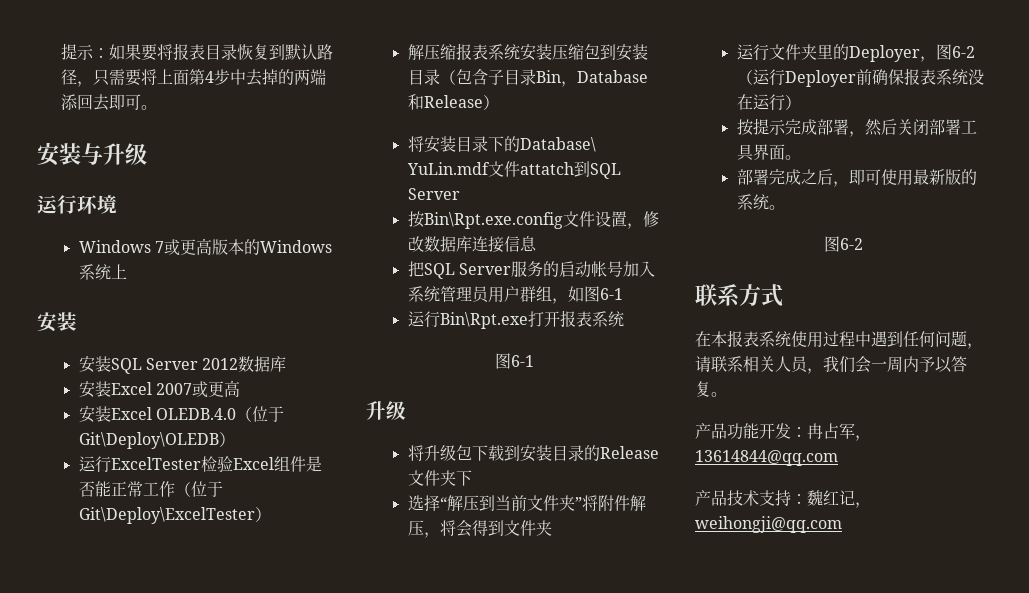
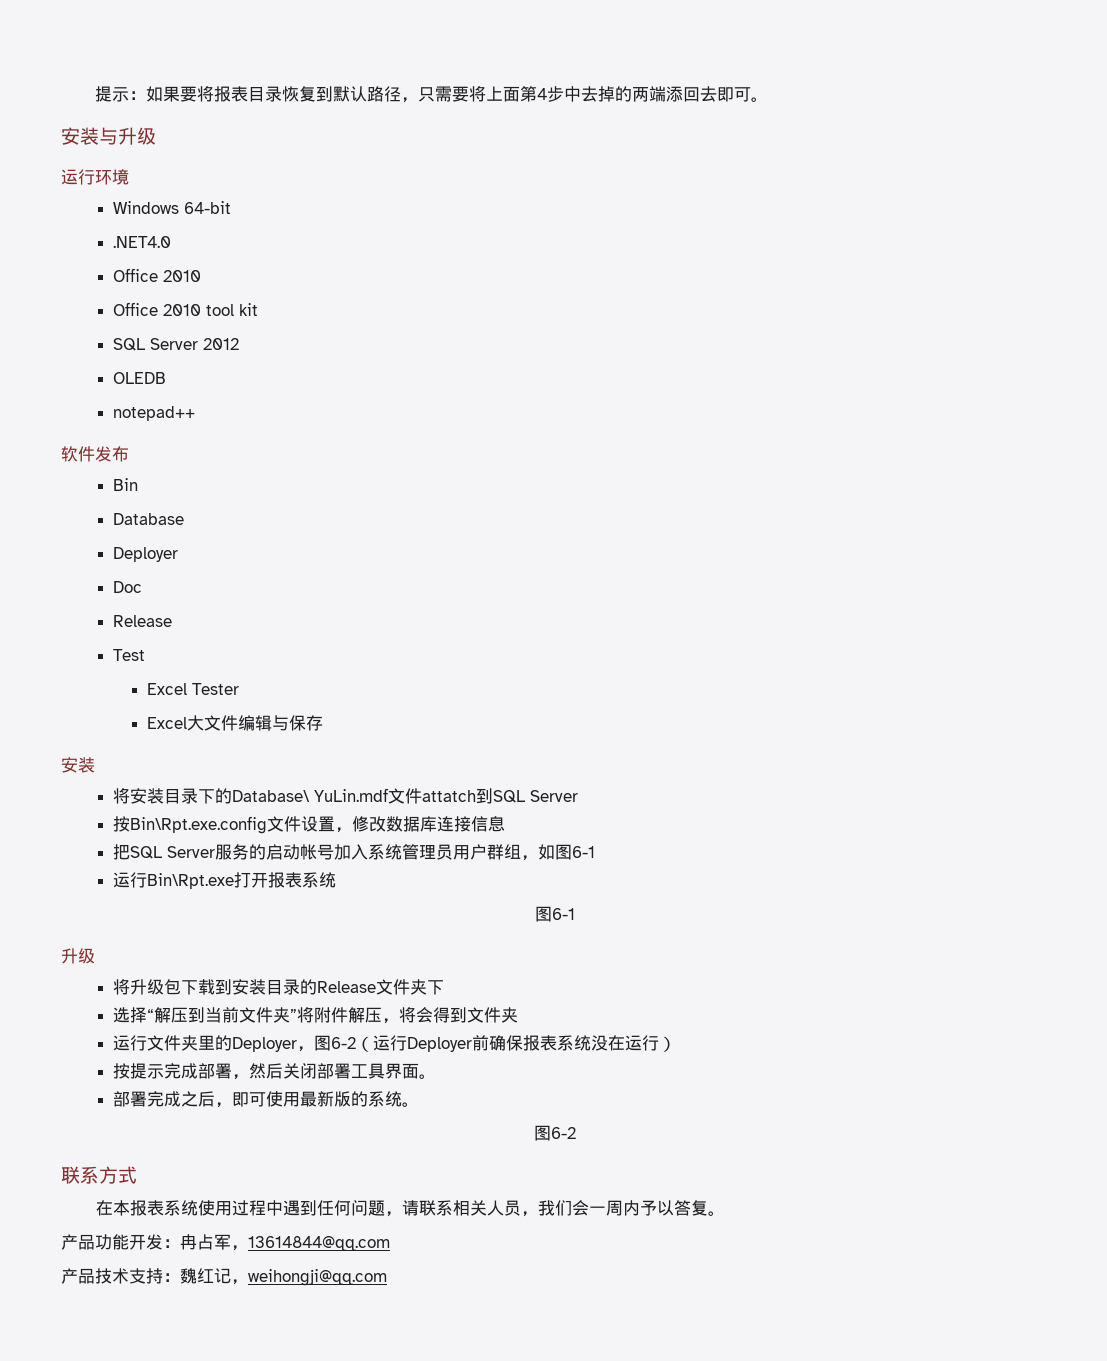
[155,238,333,256] [78,264,127,280] [37,312,77,332] [78,356,287,374] [78,380,241,398] [78,406,285,423] [78,432,235,449] [78,456,322,473] [78,481,223,497] [78,507,271,524] [407,43,648,61] [407,69,648,87] [407,94,499,110] 7或更高版本的Windows系统上 // 安装 // 安装SQL Server 2012数据库 // 安装Excel 2007或更高 // 安装Excel OLEDB.4.0（位于Git\Deploy\OLEDB） // 运行ExcelTester检验Excel组件是否能正常工作（位于Git\Deploy\ExcelTester） // 解压缩报表系统安装压缩包到安装目录（包含子目录Bin，Database和Release） -> [184,201,232,214] [113,236,172,248] [113,268,202,282] [113,302,259,316] [113,338,240,351] [113,372,167,384] [113,406,196,421] [61,446,129,462] [113,478,139,491] [113,513,185,525] [113,547,179,562] [113,581,143,593] [113,615,173,627] [113,649,146,661] [146,683,239,695] [146,715,323,731] [61,757,95,773] 64-bit // .NET4.0 // Office 2010 // Office 2010 tool kit // SQL Server 2012 // OLEDB // notepad++ // 软件发布 // Bin // Database // Deployer // Doc // Release // Test // Excel Tester // Excel大文件编辑与保存 // 安装

